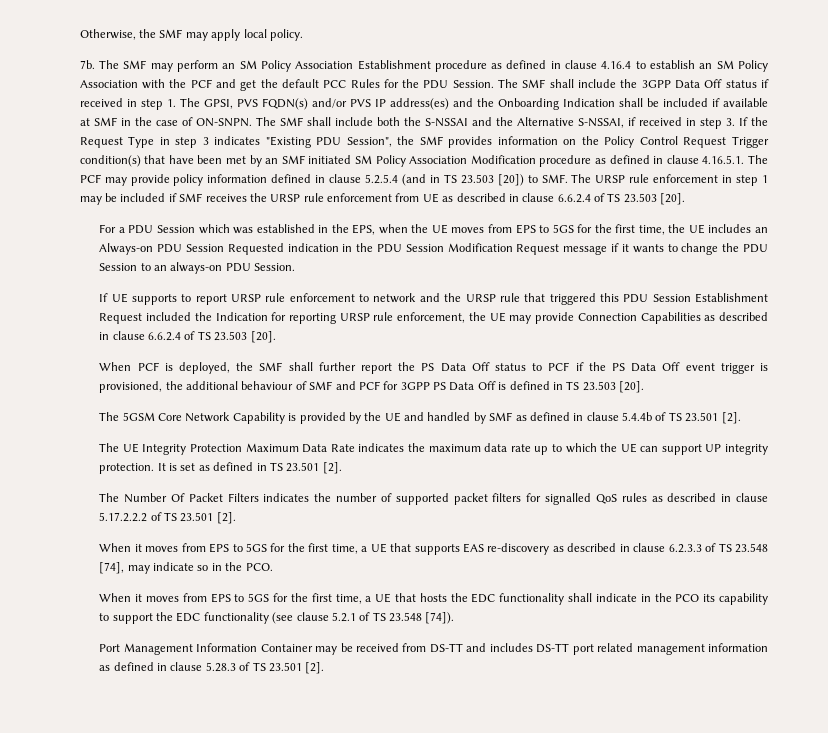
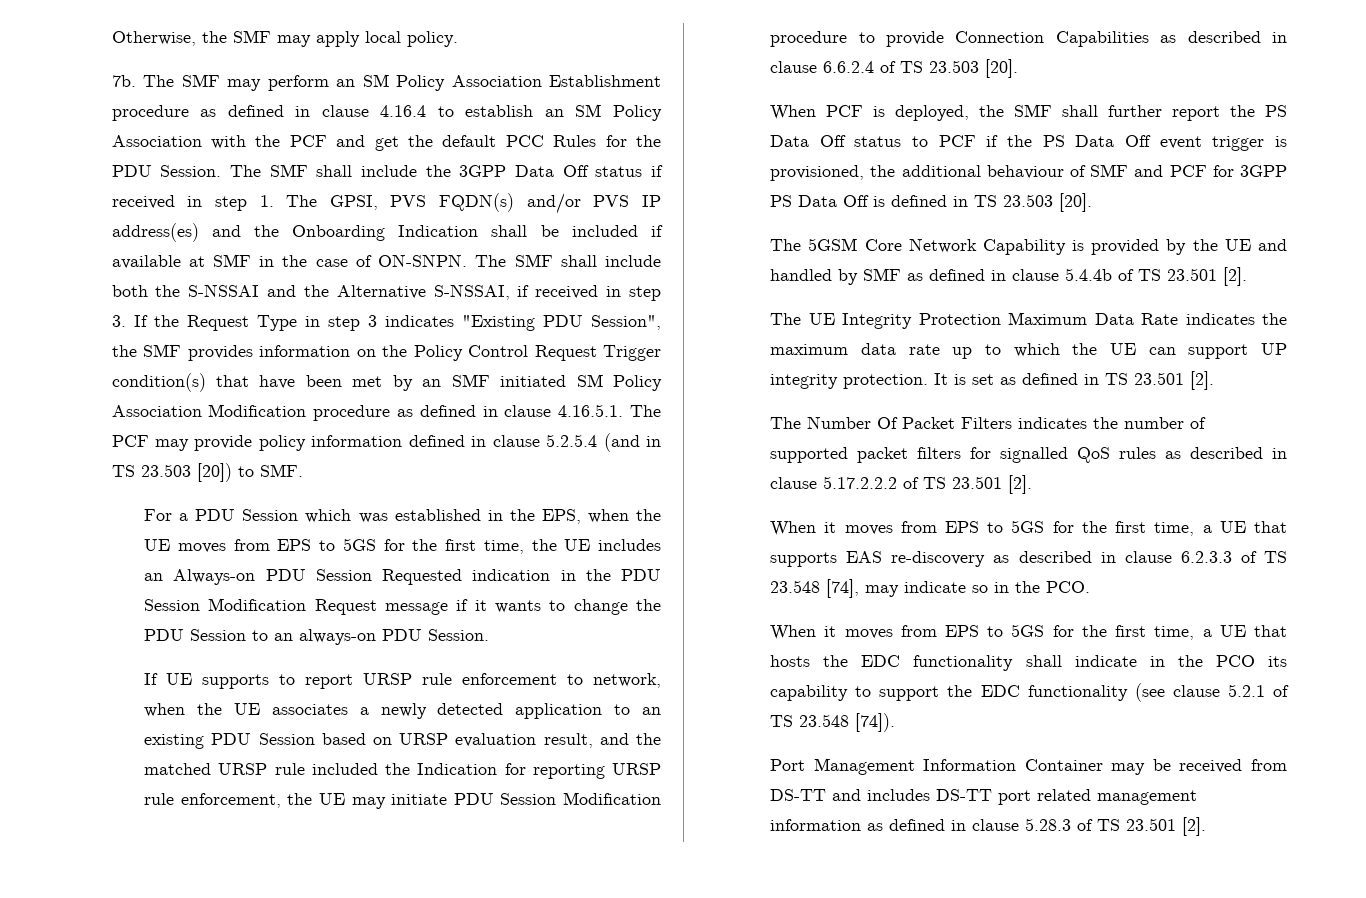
[571,174,769,186] [79,193,686,205] The URSP rule enforcement in step 1 may be included if SMF receives the URSP rule enforcement from UE as described in clause 6.6.2.4 of TS 23.503 [20]. -> (303, 470) none
[373,293,769,305] [99,313,143,324] network and the URSP rule that triggered this PDU Session Establishment Request -> [593,673,661,688] [144,703,661,719] [144,733,661,749] [144,763,305,775] network, when the UE associates a newly detected application to an existing PDU Session based on URSP evaluation result, and the matched URSP rule
(532, 319) none -> [391,792,662,805] [770,31,875,47] initiate PDU Session Modification procedure to

